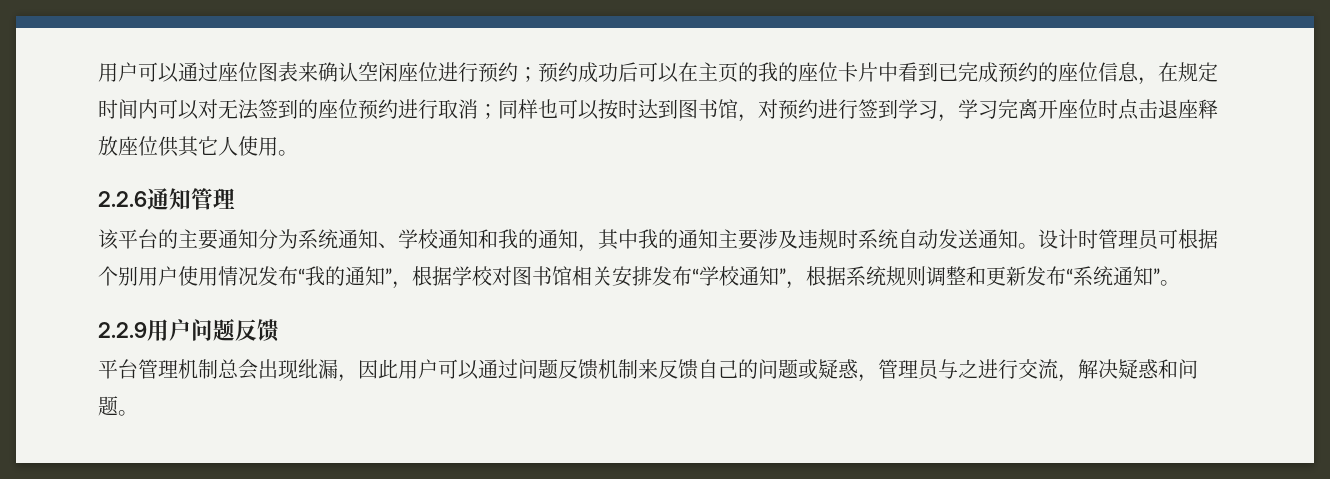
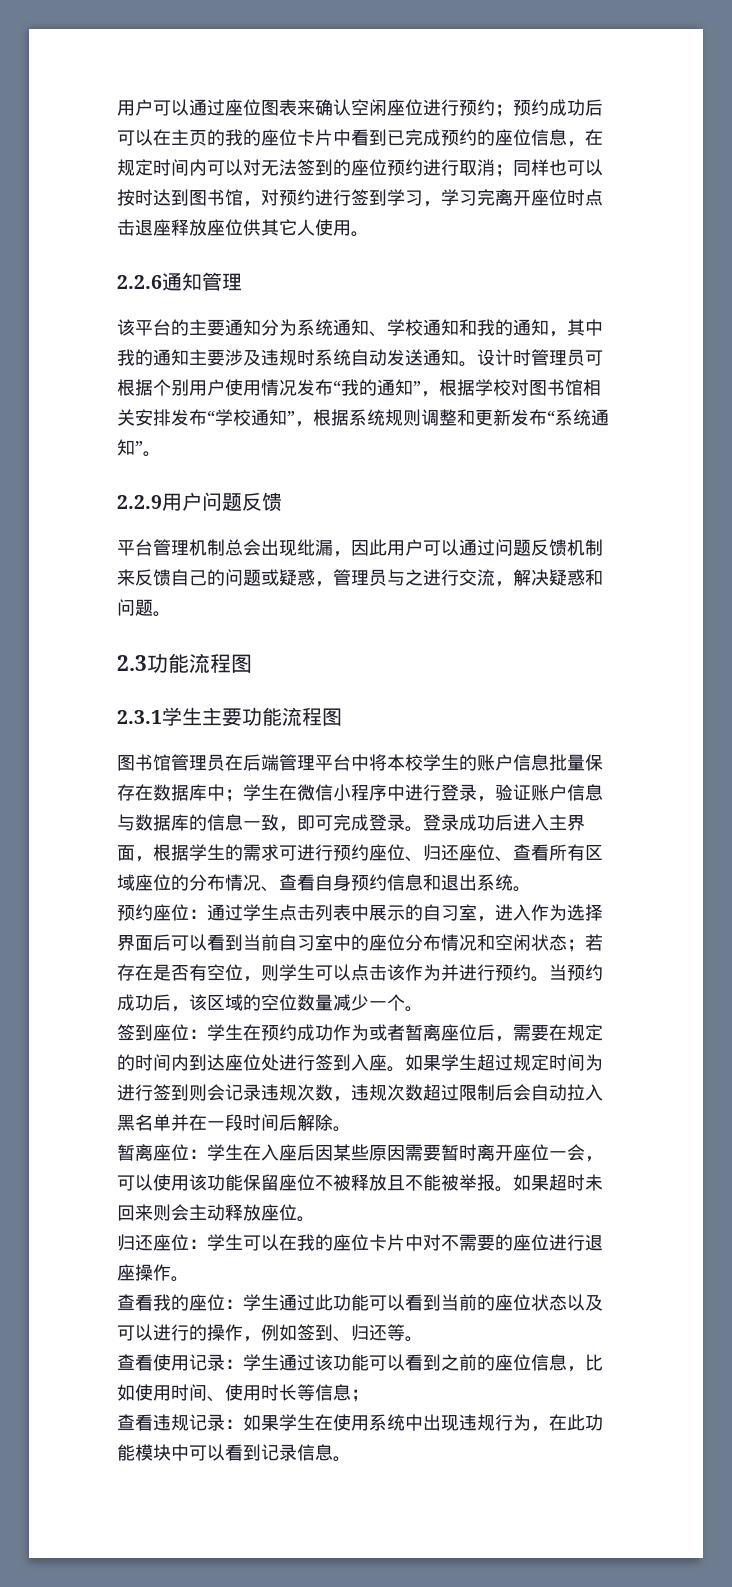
(138, 413) none -> [117,653,252,673] [117,707,342,726] [117,754,603,771] [117,784,603,802] [117,814,585,832] [117,844,603,862] [117,874,531,892] [117,904,603,922] [117,934,603,952] [117,964,603,982] [117,994,423,1012] [117,1024,603,1042] [117,1054,603,1072] [117,1084,603,1102] [117,1114,351,1132] [117,1144,603,1162] [117,1174,603,1192] [117,1204,315,1222] [117,1234,603,1251] [117,1264,189,1282] [117,1294,603,1311] [117,1324,423,1342] [117,1354,603,1372] [117,1384,369,1402] [117,1414,603,1432] [117,1444,351,1462] // 2.3功能流程图 // 2.3.1学生主要功能流程图 // 图书馆管理员在后端管理平台中将本校学生的账户信息批量保存在数据库中；学生在微信小程序中进行登录，验证账户信息与数据库的信息一致，即可完成登录。登录成功后进入主界面，根据学生的需求可进行预约座位、归还座位、查看所有区域座位的分布情况、查看自身预约信息和退出系统。 // 预约座位：通过学生点击列表中展示的自习室，进入作为选择界面后可以看到当前自习室中的座位分布情况和空闲状态；若存在是否有空位，则学生可以点击该作为并进行预约。当预约成功后，该区域的空位数量减少一个。 // 签到座位：学生在预约成功作为或者暂离座位后，需要在规定的时间内到达座位处进行签到入座。如果学生超过规定时间为进行签到则会记录违规次数，违规次数超过限制后会自动拉入黑名单并在一段时间后解除。 // 暂离座位：学生在入座后因某些原因需要暂时离开座位一会，可以使用该功能保留座位不被释放且不能被举报。如果超时未回来则会主动释放座位。 // 归还座位：学生可以在我的座位卡片中对不需要的座位进行退座操作。 // 查看我的座位：学生通过此功能可以看到当前的座位状态以及可以进行的操作，例如签到、归还等。 // 查看使用记录：学生通过该功能可以看到之前的座位信息，比如使用时间、使用时长等信息； // 查看违规记录：如果学生在使用系统中出现违规行为，在此功能模块中可以看到记录信息。

